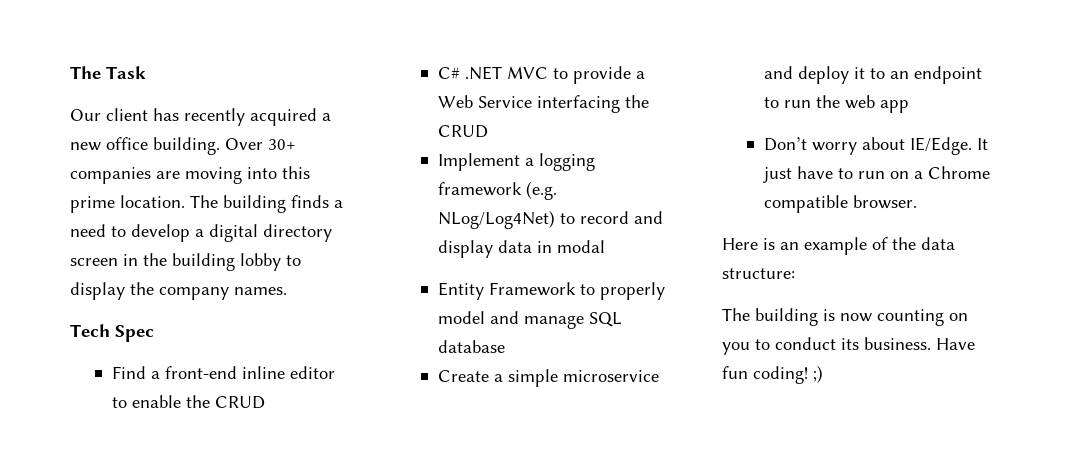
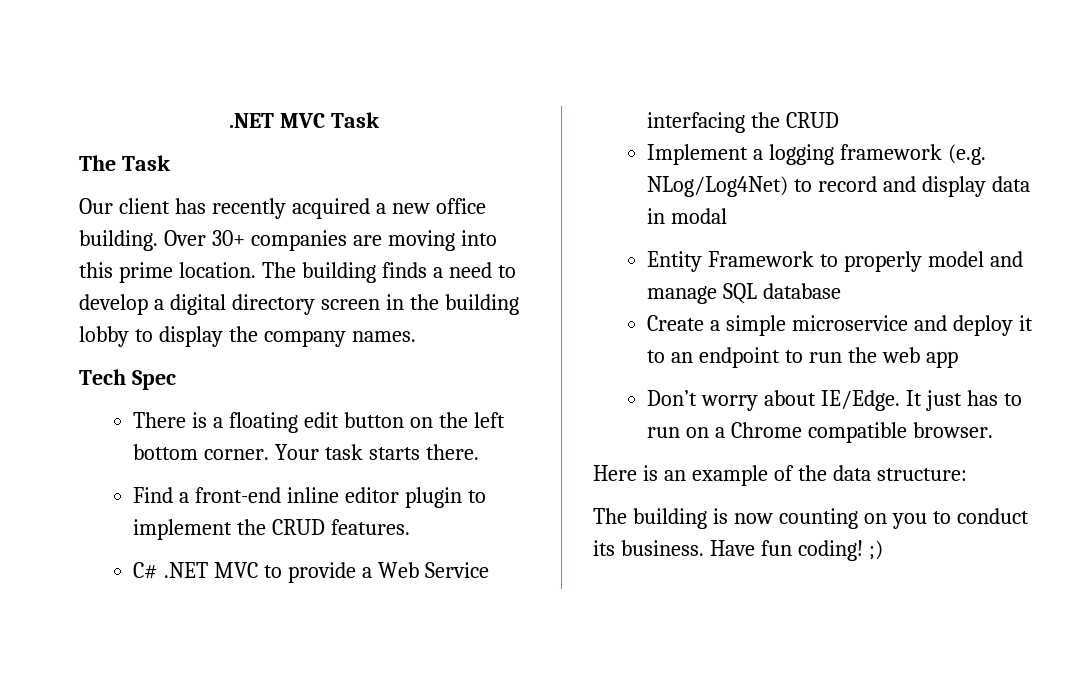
(70, 72) none -> [229,112,380,128] .NET MVC Task //
(154, 333) none -> [133,412,505,433] [133,444,480,460] // There is a floating edit button on the left bottom corner. Your task starts there.
[111,395,265,409] to enable the CRUD -> [405,487,487,508] [133,519,411,540] plugin to implement the CRUD features.
[796,166,833,179] have -> [967,390,999,406] has

